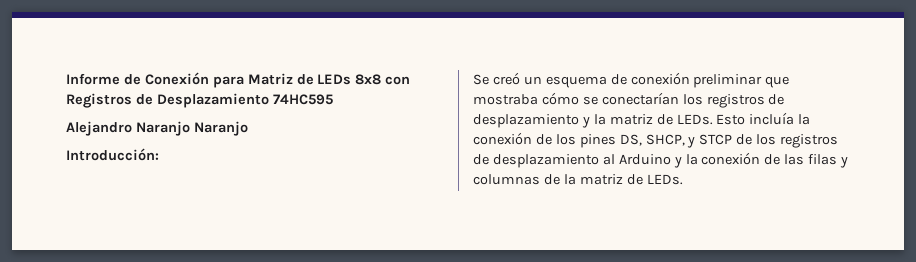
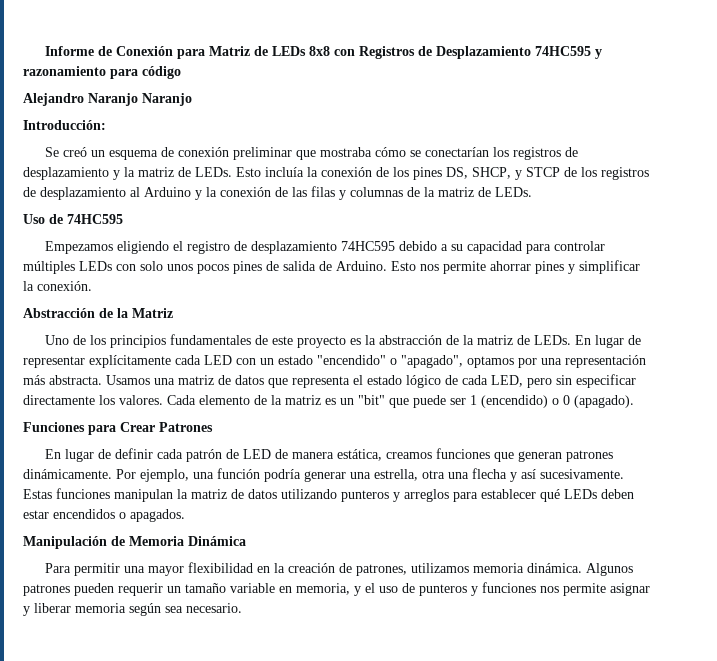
(333, 99) none -> [595,49,603,59] [23,66,181,79] y razonamiento para código
(683, 179) none -> [23,214,123,224] [45,241,606,254] [23,260,640,274] [23,281,92,291] [23,308,173,318] [45,334,642,348] [23,355,646,368] [23,374,636,388] [23,395,634,408] [23,422,213,435] [45,448,614,462] [23,468,624,482] [23,488,634,502] [23,509,185,522] [23,536,246,549] [45,562,634,576] [23,582,650,596] [23,603,242,616] // Uso de 74HC595 // Empezamos eligiendo el registro de desplazamiento 74HC595 debido a su capacidad para controlar múltiples LEDs con solo unos pocos pines de salida de Arduino. Esto nos permite ahorrar pines y simplificar la conexión. // Abstracción de la Matriz // Uno de los principios fundamentales de este proyecto es la abstracción de la matriz de LEDs. En lugar de representar explícitamente cada LED con un estado "encendido" o "apagado", optamos por una representación más abstracta. Usamos una matriz de datos que representa el estado lógico de cada LED, pero sin especificar directamente los valores. Cada elemento de la matriz es un "bit" que puede ser 1 (encendido) o 0 (apagado). // Funciones para Crear Patrones // En lugar de definir cada patrón de LED de manera estática, creamos funciones que generan patrones dinámicamente. Por ejemplo, una función podría generar una estrella, otra una flecha y así sucesivamente. Estas funciones manipulan la matriz de datos utilizando punteros y arreglos para establecer qué LEDs deben estar encendidos o apagados. // Manipulación de Memoria Dinámica // Para permitir una mayor flexibilidad en la creación de patrones, utilizamos memoria dinámica. Algunos patrones pueden requerir un tamaño variable en memoria, y el uso de punteros y funciones nos permite asignar y liberar memoria según sea necesario.

